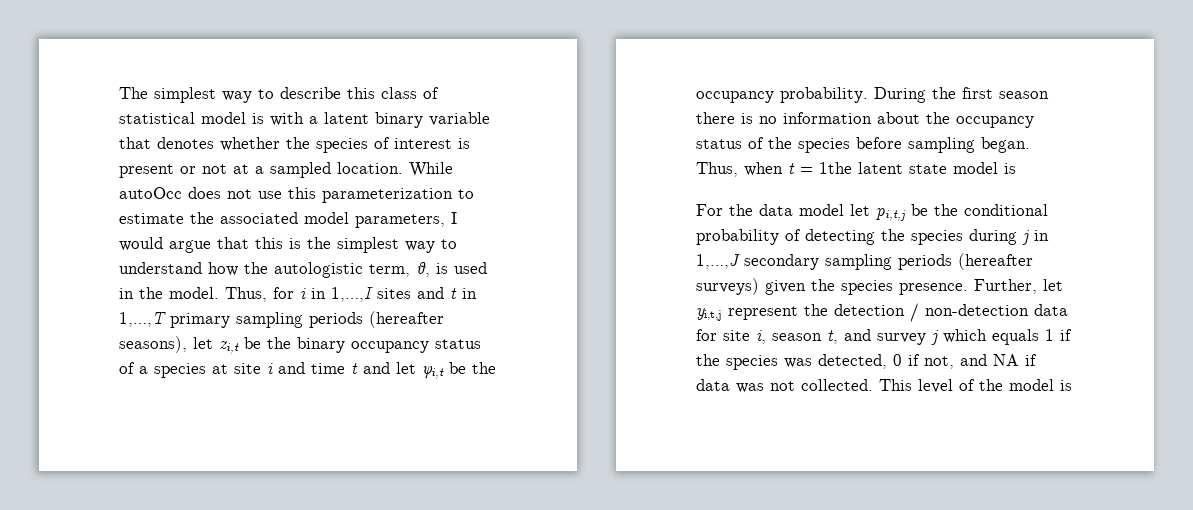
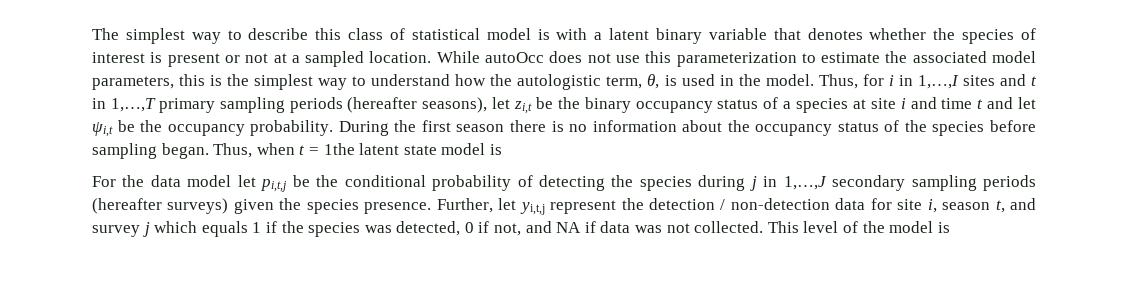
[451,212,457,224] [119,237,249,253] I would argue that -> (174, 83) none

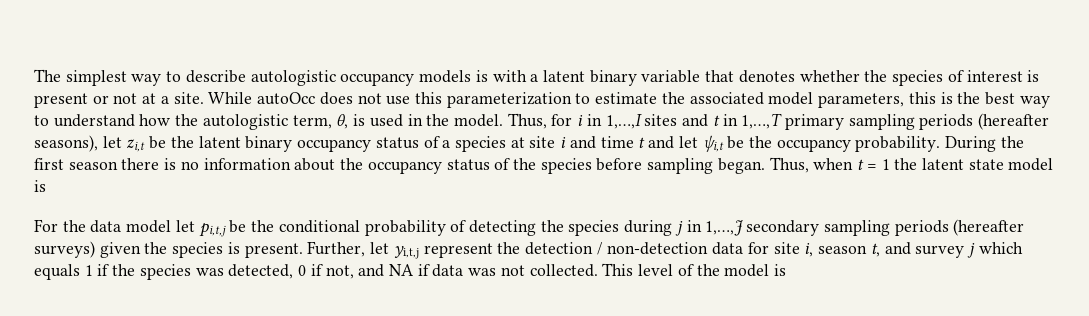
[315,28,531,40] this class of statistical model -> [250,70,472,86] autologistic occupancy models
[305,51,432,67] sampled location. -> [173,92,204,104] site.
[254,74,314,90] simplest -> [984,92,1015,105] best
(580, 103) none -> [198,136,241,148] latent
[323,143,355,155] 1the -> [881,158,918,170] 1 the
[364,202,432,214] presence. -> [227,242,303,258] is present.

